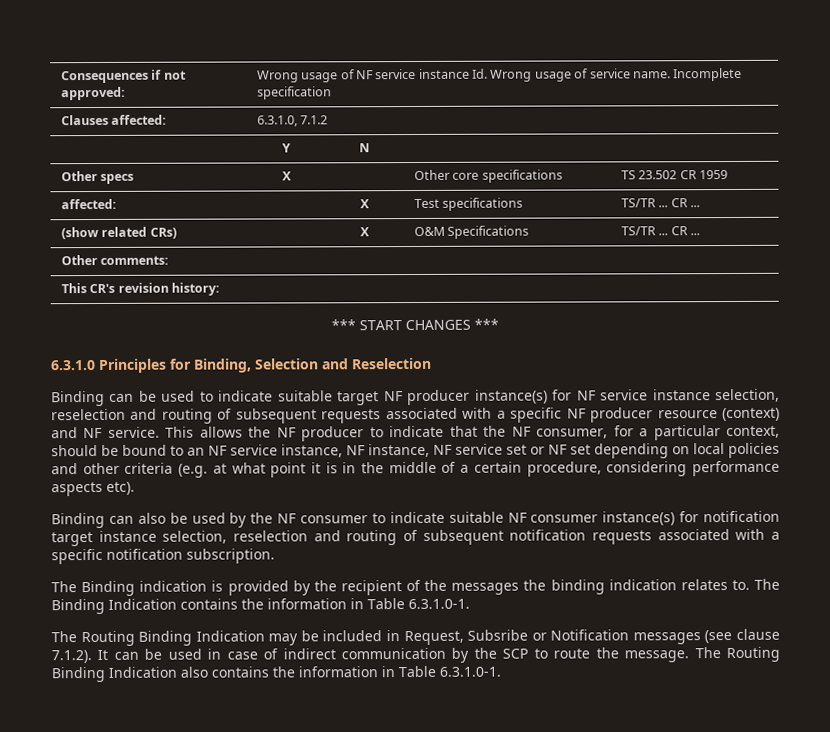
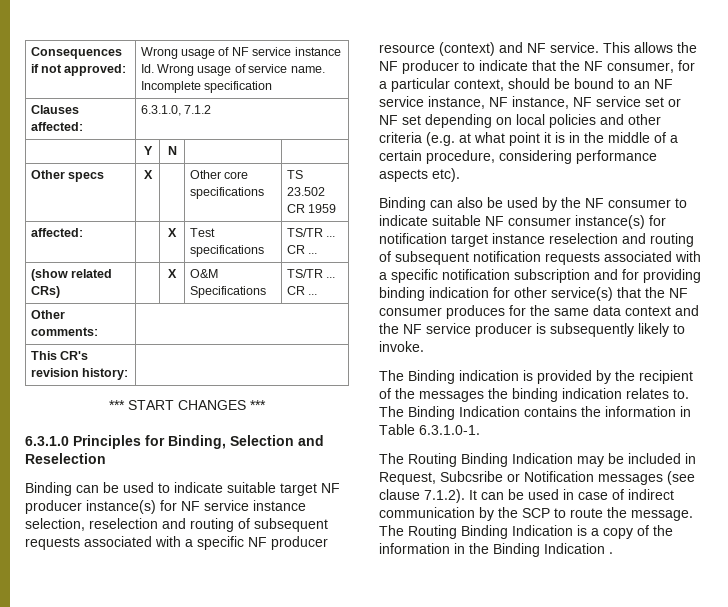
[162,530,228,544] selection, -> (545, 238) none
[186,548,275,564] subscription. -> [514,269,701,283] [379,287,688,301] [379,305,699,319] [379,323,685,337] [379,341,424,352] subscription and for providing binding indication for other service(s) that the NF consumer produces for the same data context and the NF service producer is subsequently likely to invoke.
[467,629,529,641] Subsribe -> [440,471,503,482] Subcsribe
[180,665,501,678] also contains the information in Table 6.3.1.0-1. -> [577,525,673,539] [379,543,613,557] is a copy of the information in the Binding Indication .

